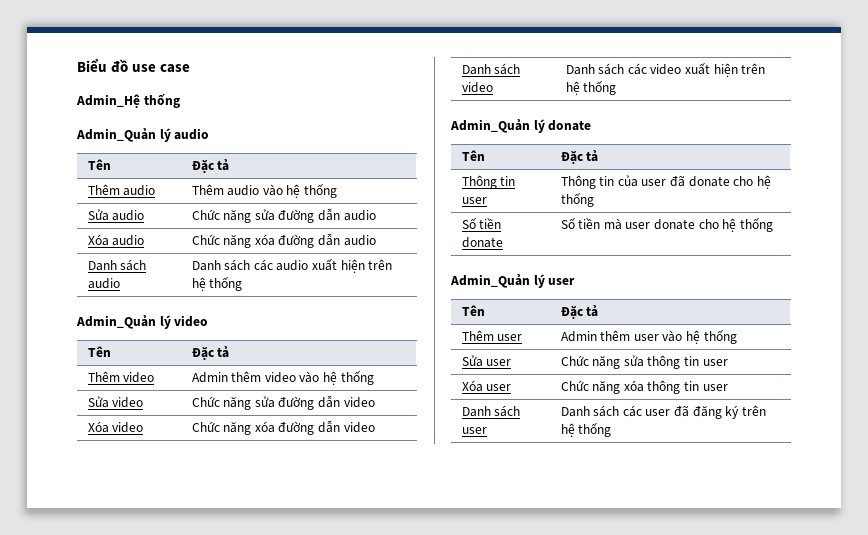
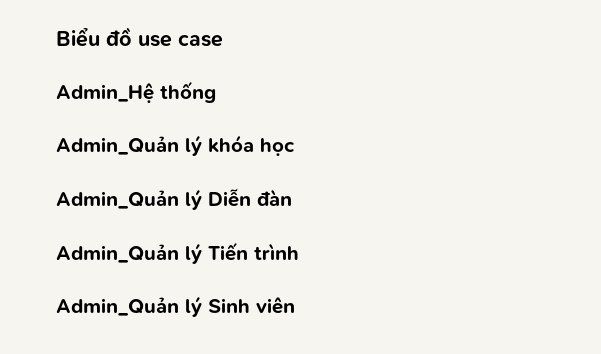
[174,128,210,140] [87,159,111,170] [191,159,230,173] [87,184,156,196] [191,184,338,198] [87,209,145,221] [191,208,376,223] [87,234,145,246] [191,233,376,248] [87,259,147,271] [87,278,120,289] [191,259,393,273] [191,277,243,291] [76,315,209,329] [87,346,111,357] [191,346,230,360] [87,371,155,383] [191,371,374,385] [87,396,144,408] [191,395,375,410] [87,421,144,433] [191,420,375,435] [461,63,521,75] [461,82,493,93] [565,63,766,77] [565,81,617,95] [450,119,592,133] [461,150,485,161] [560,150,599,164] [461,175,516,189] [461,197,487,204] [560,175,772,189] [560,193,594,207] [461,218,502,229] [461,237,503,248] [560,218,774,232] [450,274,576,288] [461,305,485,316] [560,305,599,319] [461,330,523,341] [560,330,737,344] [461,355,512,367] [560,355,728,369] [461,380,512,392] [560,380,728,394] [461,405,521,417] [461,427,487,434] [560,405,767,419] [560,423,612,437] audio // Tên | Đặc tả // Thêm audio | Thêm audio vào hệ thống // Sửa audio | Chức năng sửa đường dẫn audio // Xóa audio | Chức năng xóa đường dẫn audio // Danh sách audio | Danh sách các audio xuất hiện trên hệ thống // Admin_Quản lý video // Tên | Đặc tả // Thêm video | Admin thêm video vào hệ thống // Sửa video | Chức năng sửa đường dẫn video // Xóa video | Chức năng xóa đường dẫn video // Danh sách video | Danh sách các video xuất hiện trên hệ thống // Admin_Quản lý donate // Tên | Đặc tả // Thông tin user | Thông tin của user đã donate cho hệ thống // Số tiền donate | Số tiền mà user donate cho hệ thống // Admin_Quản lý user // Tên | Đặc tả // Thêm user | Admin thêm user vào hệ thống // Sửa user | Chức năng sửa thông tin user // Xóa user | Chức năng xóa thông tin user // Danh sách user | Danh sách các user đã đăng ký trên hệ thống -> [208,135,295,156] [56,189,292,210] [56,242,299,264] [56,296,295,317] khóa học // Admin_Quản lý Diễn đàn // Admin_Quản lý Tiến trình // Admin_Quản lý Sinh viên

